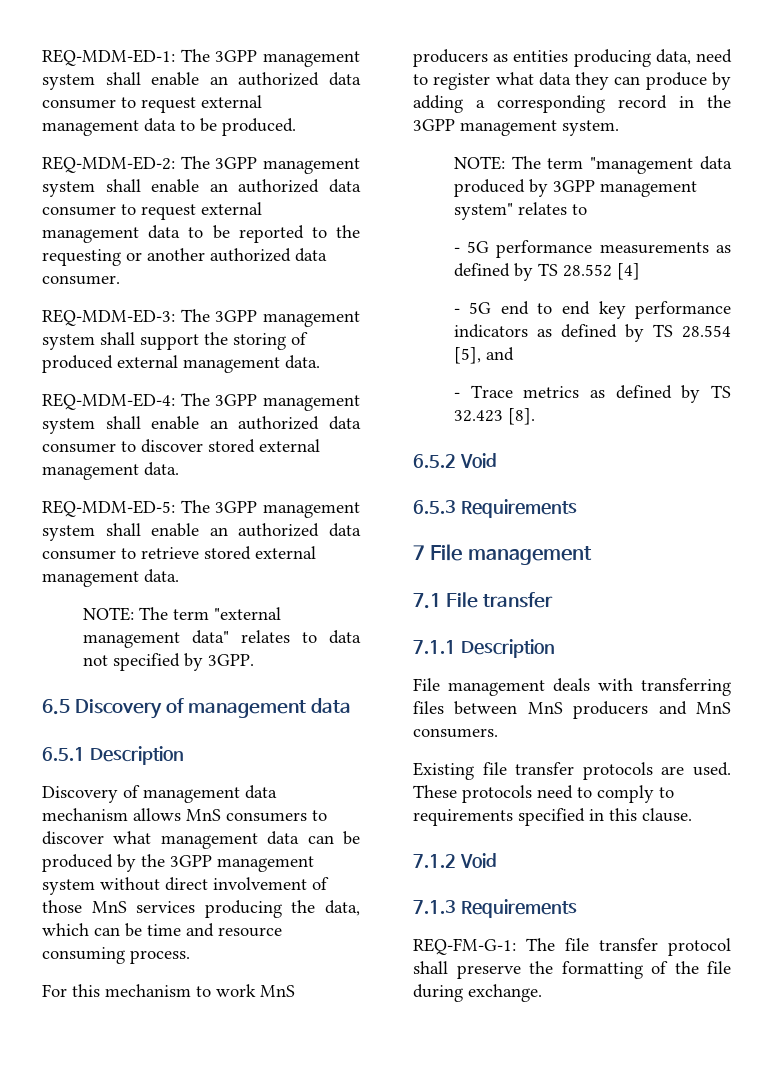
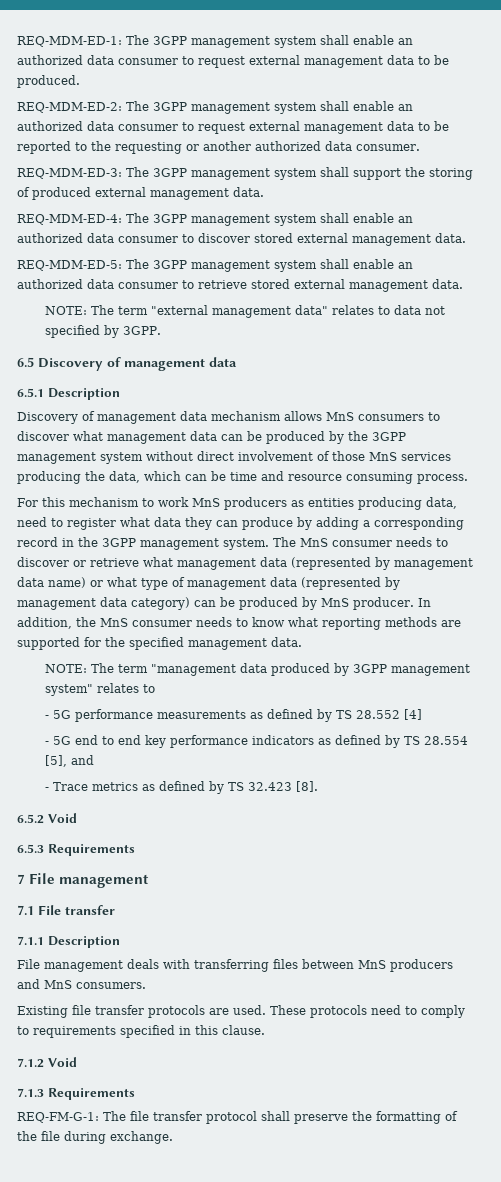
(619, 128) none -> [273,537,448,547] [17,557,473,570] [17,577,400,590] [17,597,431,610] [17,617,461,630] [17,637,302,650] The MnS consumer needs to discover or retrieve what management data (represented by management data name) or what type of management data (represented by management data category) can be produced by MnS producer. In addition, the MnS consumer needs to know what reporting methods are supported for the specified management data.

